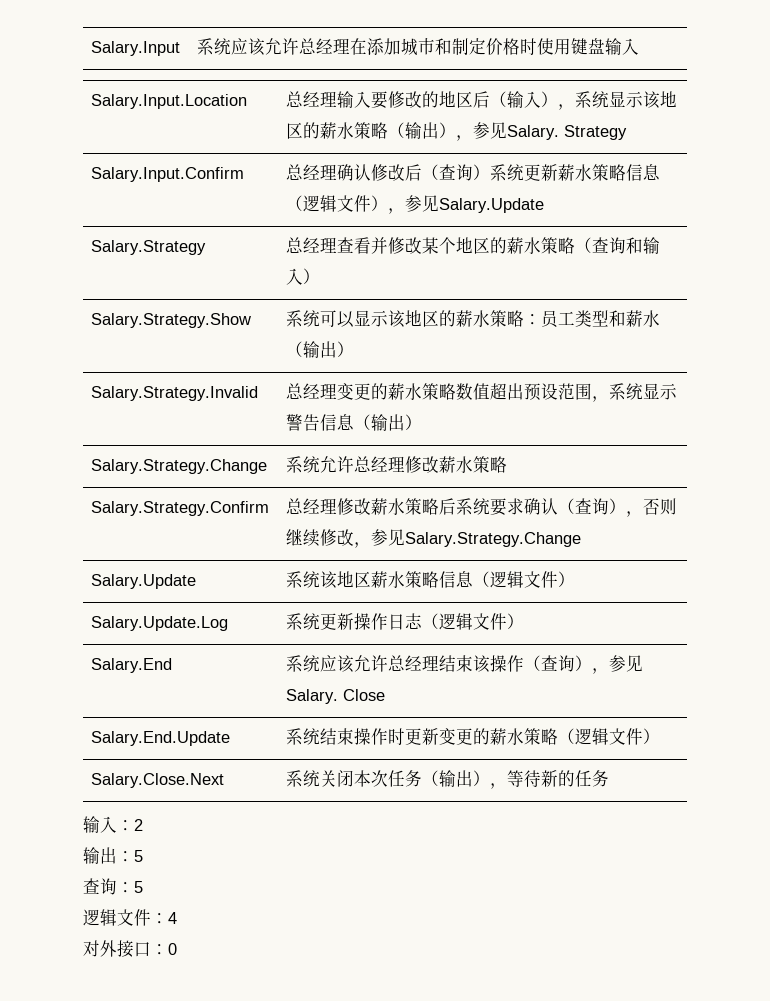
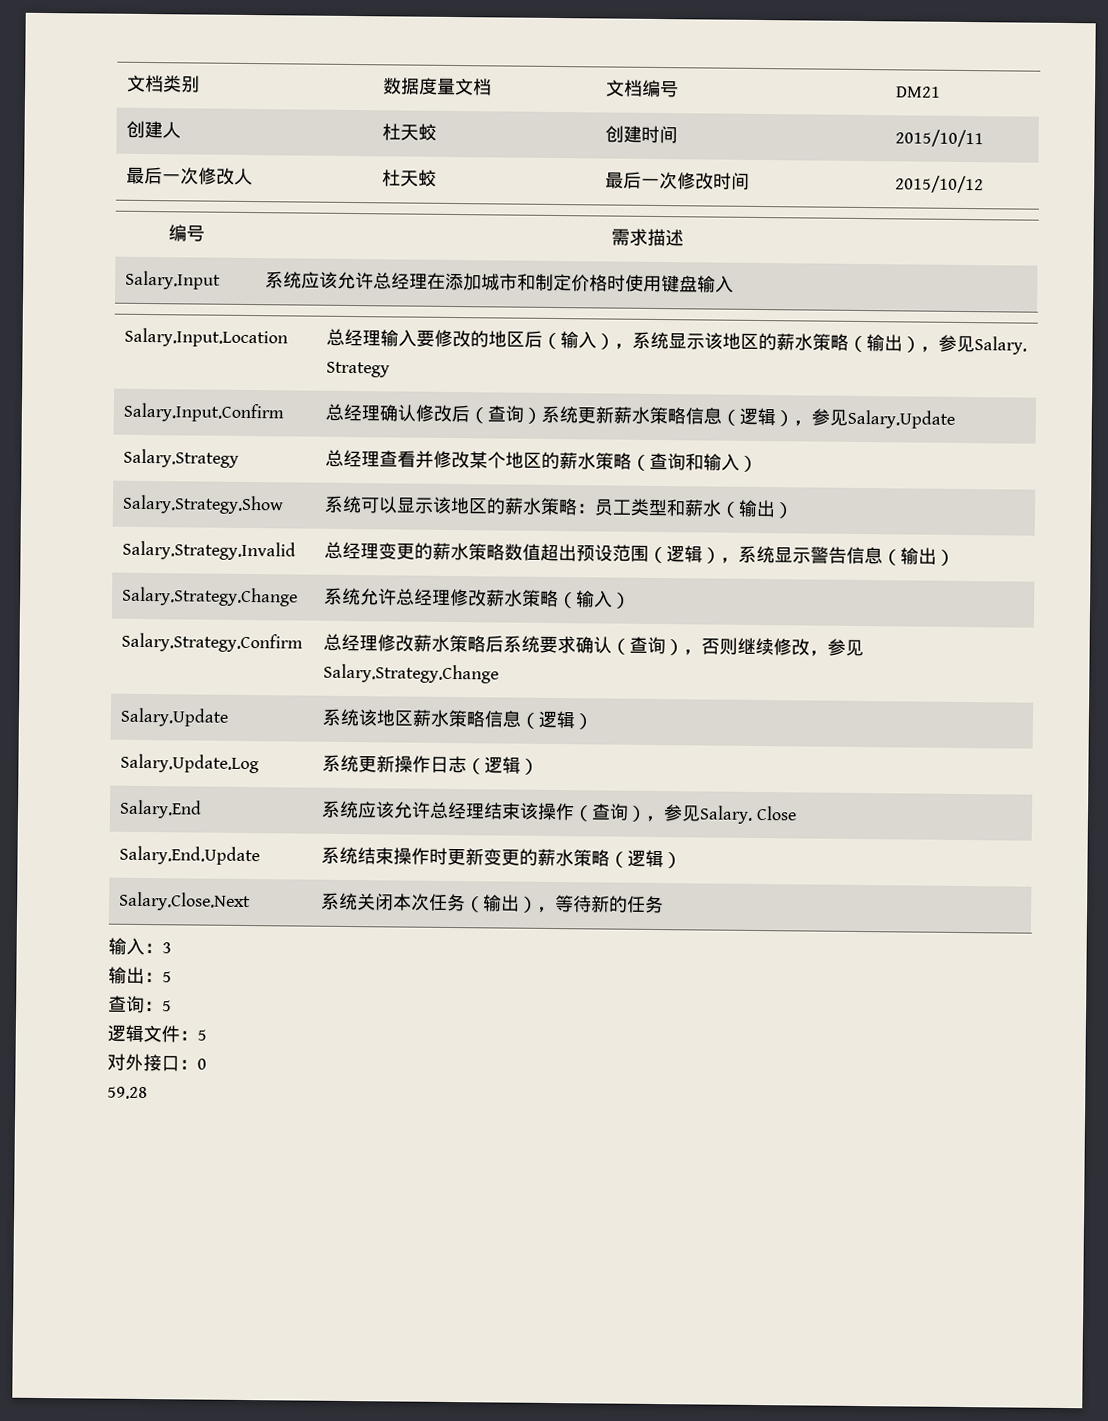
(91, 48) none -> [127,74,201,93] [383,77,493,96] [606,79,680,98] [896,86,942,98] [126,120,182,139] [382,123,438,141] [605,125,679,144] [895,129,985,148] [126,166,254,186] [382,169,438,187] [605,171,751,190] [895,175,985,194] [167,224,205,242] [610,228,684,247] 文档类别 | 数据度量文档 | 文档编号 | DM21 // 创建人 | 杜天蛟 | 创建时间 | 2015/10/11 // 最后一次修改人 | 杜天蛟 | 最后一次修改时间 | 2015/10/12 // 编号 | 需求描述 //
[337,195,372,212] 文件 -> (777, 416) none
(593, 391) none -> [648,545,722,564] （逻辑）
(508, 464) none -> [558,590,632,609] （输入）
[524,571,559,588] 文件 -> (576, 720) none
[473,613,508,630] 文件 -> (522, 765) none
[609,728,644,745] 文件 -> (665, 858) none
[134,819,143,831] 2 -> [162,942,172,954] 3
[168,912,177,924] 4 -> [197,1029,207,1041] 5
(177, 949) none -> [107,1086,148,1100] // 59.28

